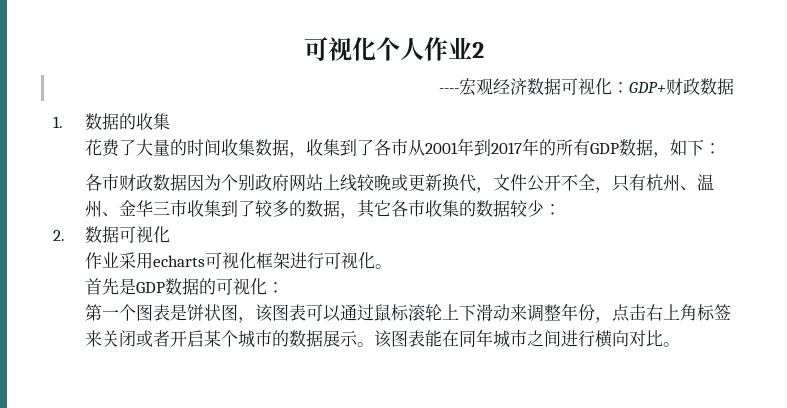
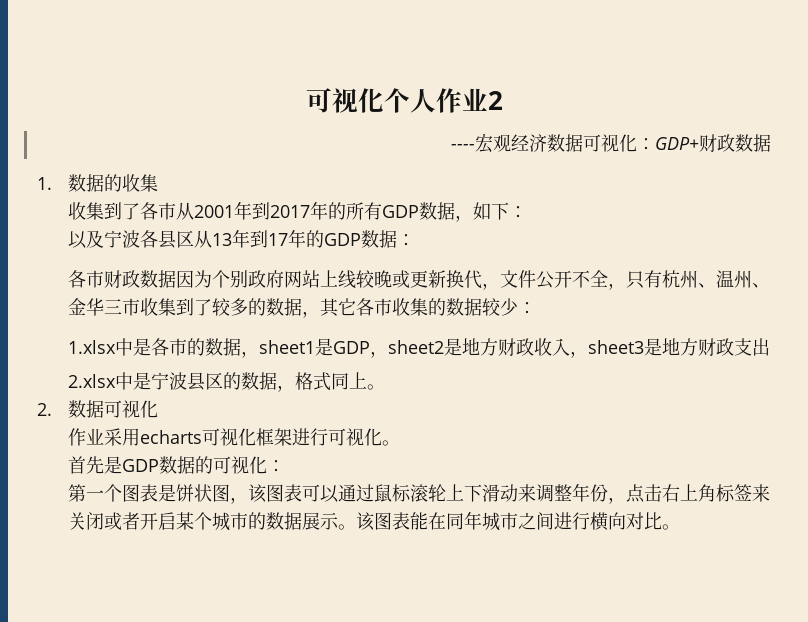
[85,139,307,158] 花费了大量的时间收集数据， -> (159, 183) none
(722, 148) none -> [68,229,416,249] // 以及宁波各县区从13年到17年的GDP数据：
(562, 209) none -> [68,338,771,358] [68,372,386,392] // 1.xlsx中是各市的数据，sheet1是GDP，sheet2是地方财政收入，sheet3是地方财政支出 // 2.xlsx中是宁波县区的数据，格式同上。

